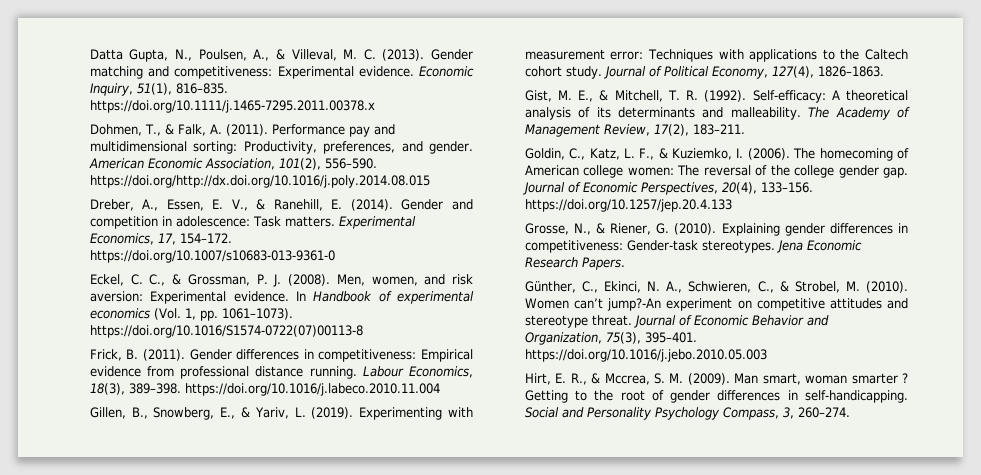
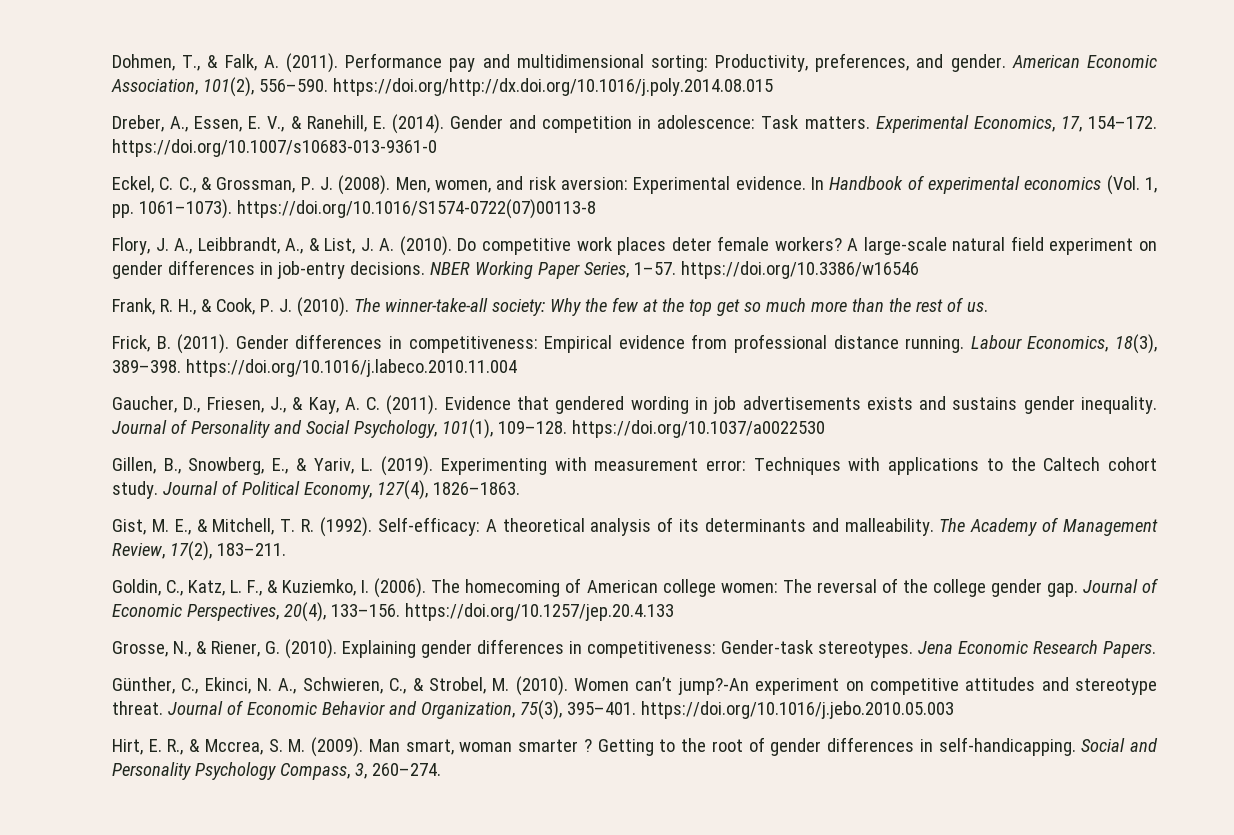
[89,49,474,62] [89,66,474,79] [89,83,228,96] [89,100,375,113] Datta Gupta, N., Poulsen, A., & Villeval, M. C. (2013). Gender matching and competitiveness: Experimental evidence. Economic Inquiry, 51(1), 816–835. https://doi.org/10.1111/j.1465-7295.2011.00378.x // -> (111, 62) none
(363, 331) none -> [111,236,1157,256] [111,260,919,279] [111,297,988,317] // Flory, J. A., Leibbrandt, A., & List, J. A. (2010). Do competitive work places deter female workers? A large-scale natural field experiment on gender differences in job-entry decisions. NBER Working Paper Series, 1–57. https://doi.org/10.3386/w16546 // Frank, R. H., & Cook, P. J. (2010). The winner-take-all society: Why the few at the top get so much more than the rest of us.
(440, 389) none -> [111,395,1157,415] [111,419,825,439] // Gaucher, D., Friesen, J., & Kay, A. C. (2011). Evidence that gendered wording in job advertisements exists and sustains gender inequality. Journal of Personality and Social Psychology, 101(1), 109–128. https://doi.org/10.1037/a0022530

